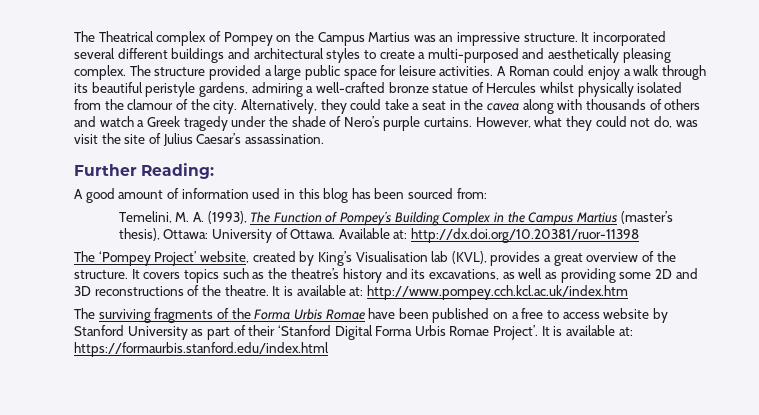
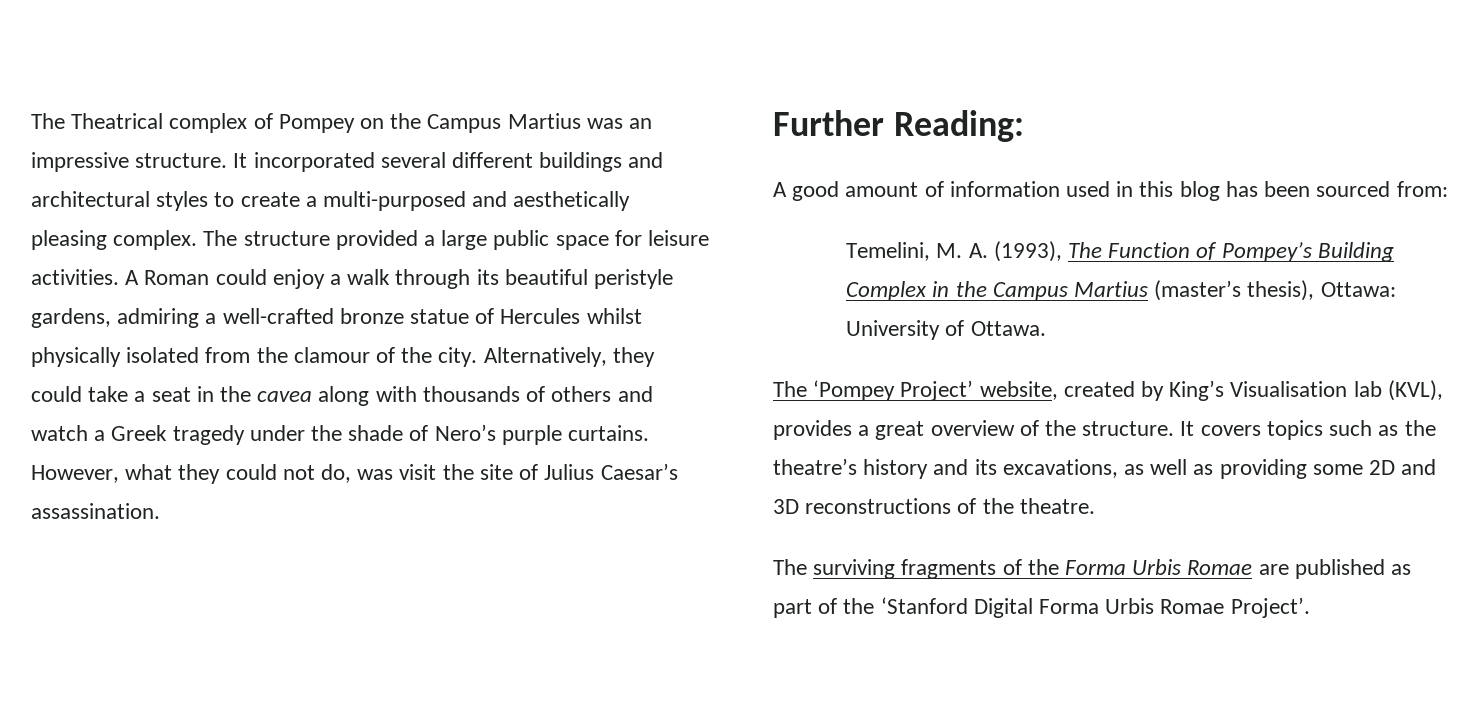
[338,228,640,243] Available at: http://dx.doi.org/10.20381/ruor-11398 -> (1046, 328) none
[272,285,628,300] It is available at: http://www.pompey.cch.kcl.ac.uk/index.htm -> (1095, 506) none
[368,308,668,323] [74,325,188,340] have been published on a free to access website by Stanford University -> [1258,559,1385,579] are published
[248,325,276,336] their -> [843,598,875,614] the
[541,325,633,336] [74,342,329,357] It is available at: https://formaurbis.stanford.edu/index.html -> (1310, 607) none

